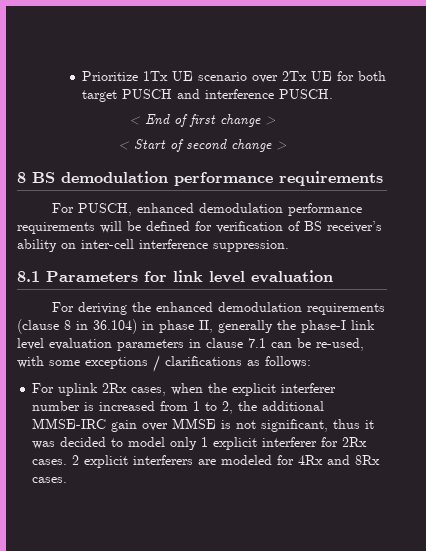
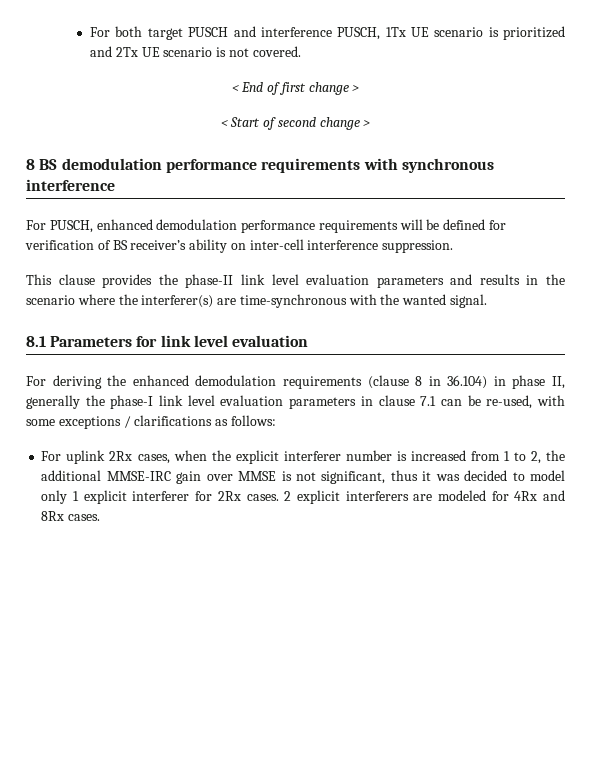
[82,71,355,83] Prioritize 1Tx UE scenario over 2Tx UE for -> [90,27,111,37] For
[279,89,334,99] PUSCH. -> [337,26,565,40] [90,46,301,57] PUSCH, 1Tx UE scenario is prioritized and 2Tx UE scenario is not covered.
(383, 178) none -> [363,158,494,173] [26,179,115,191] with synchronous interference
(289, 246) none -> [26,274,565,288] [26,294,488,308] // This clause provides the phase-II link level evaluation parameters and results in the scenario where the interferer(s) are time-synchronous with the wanted signal.

